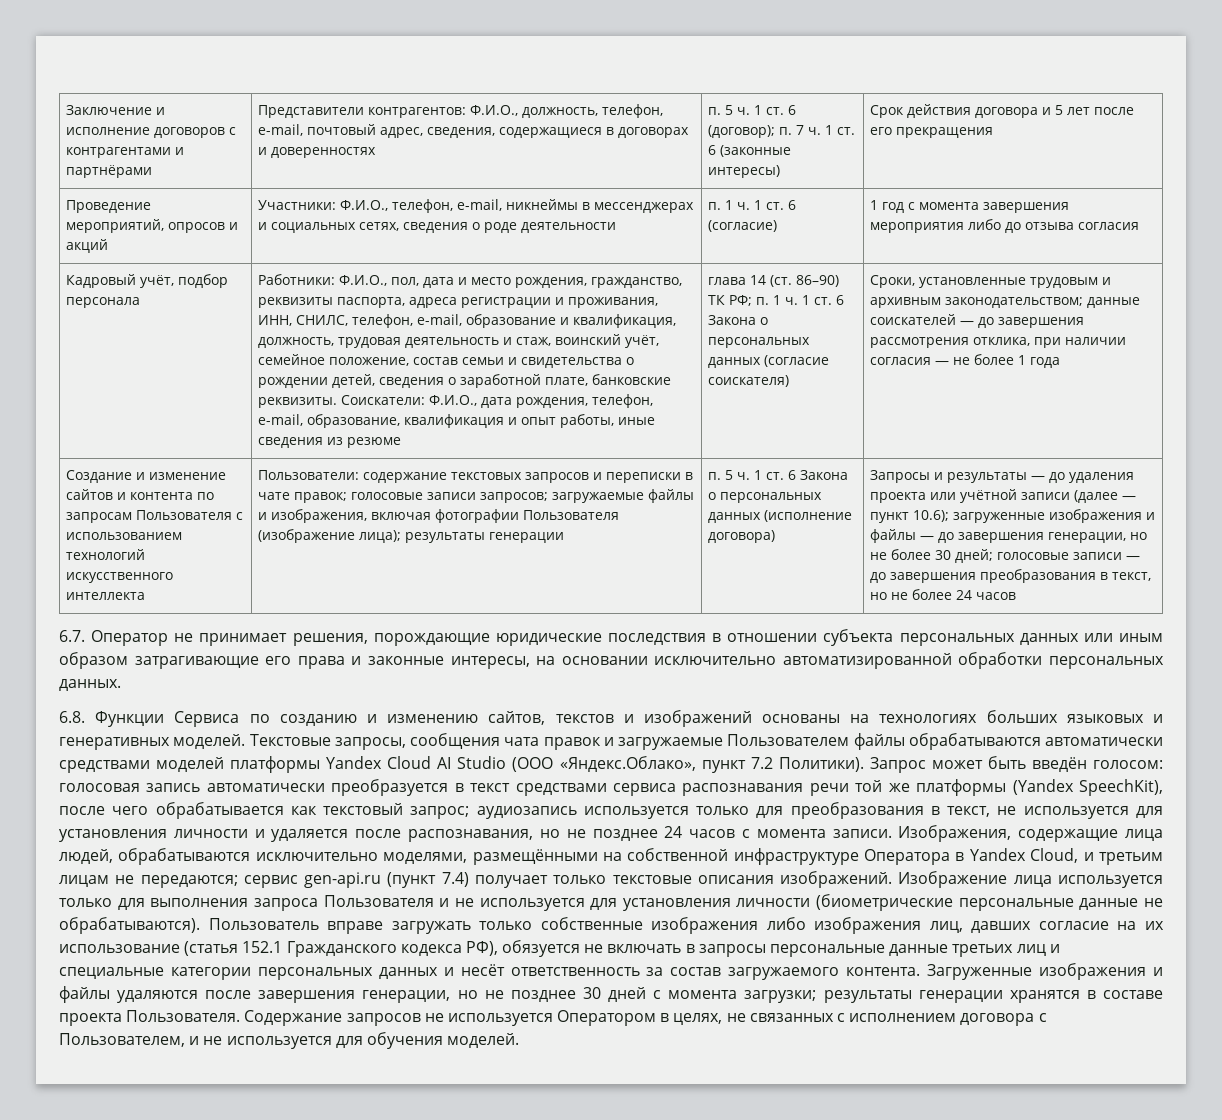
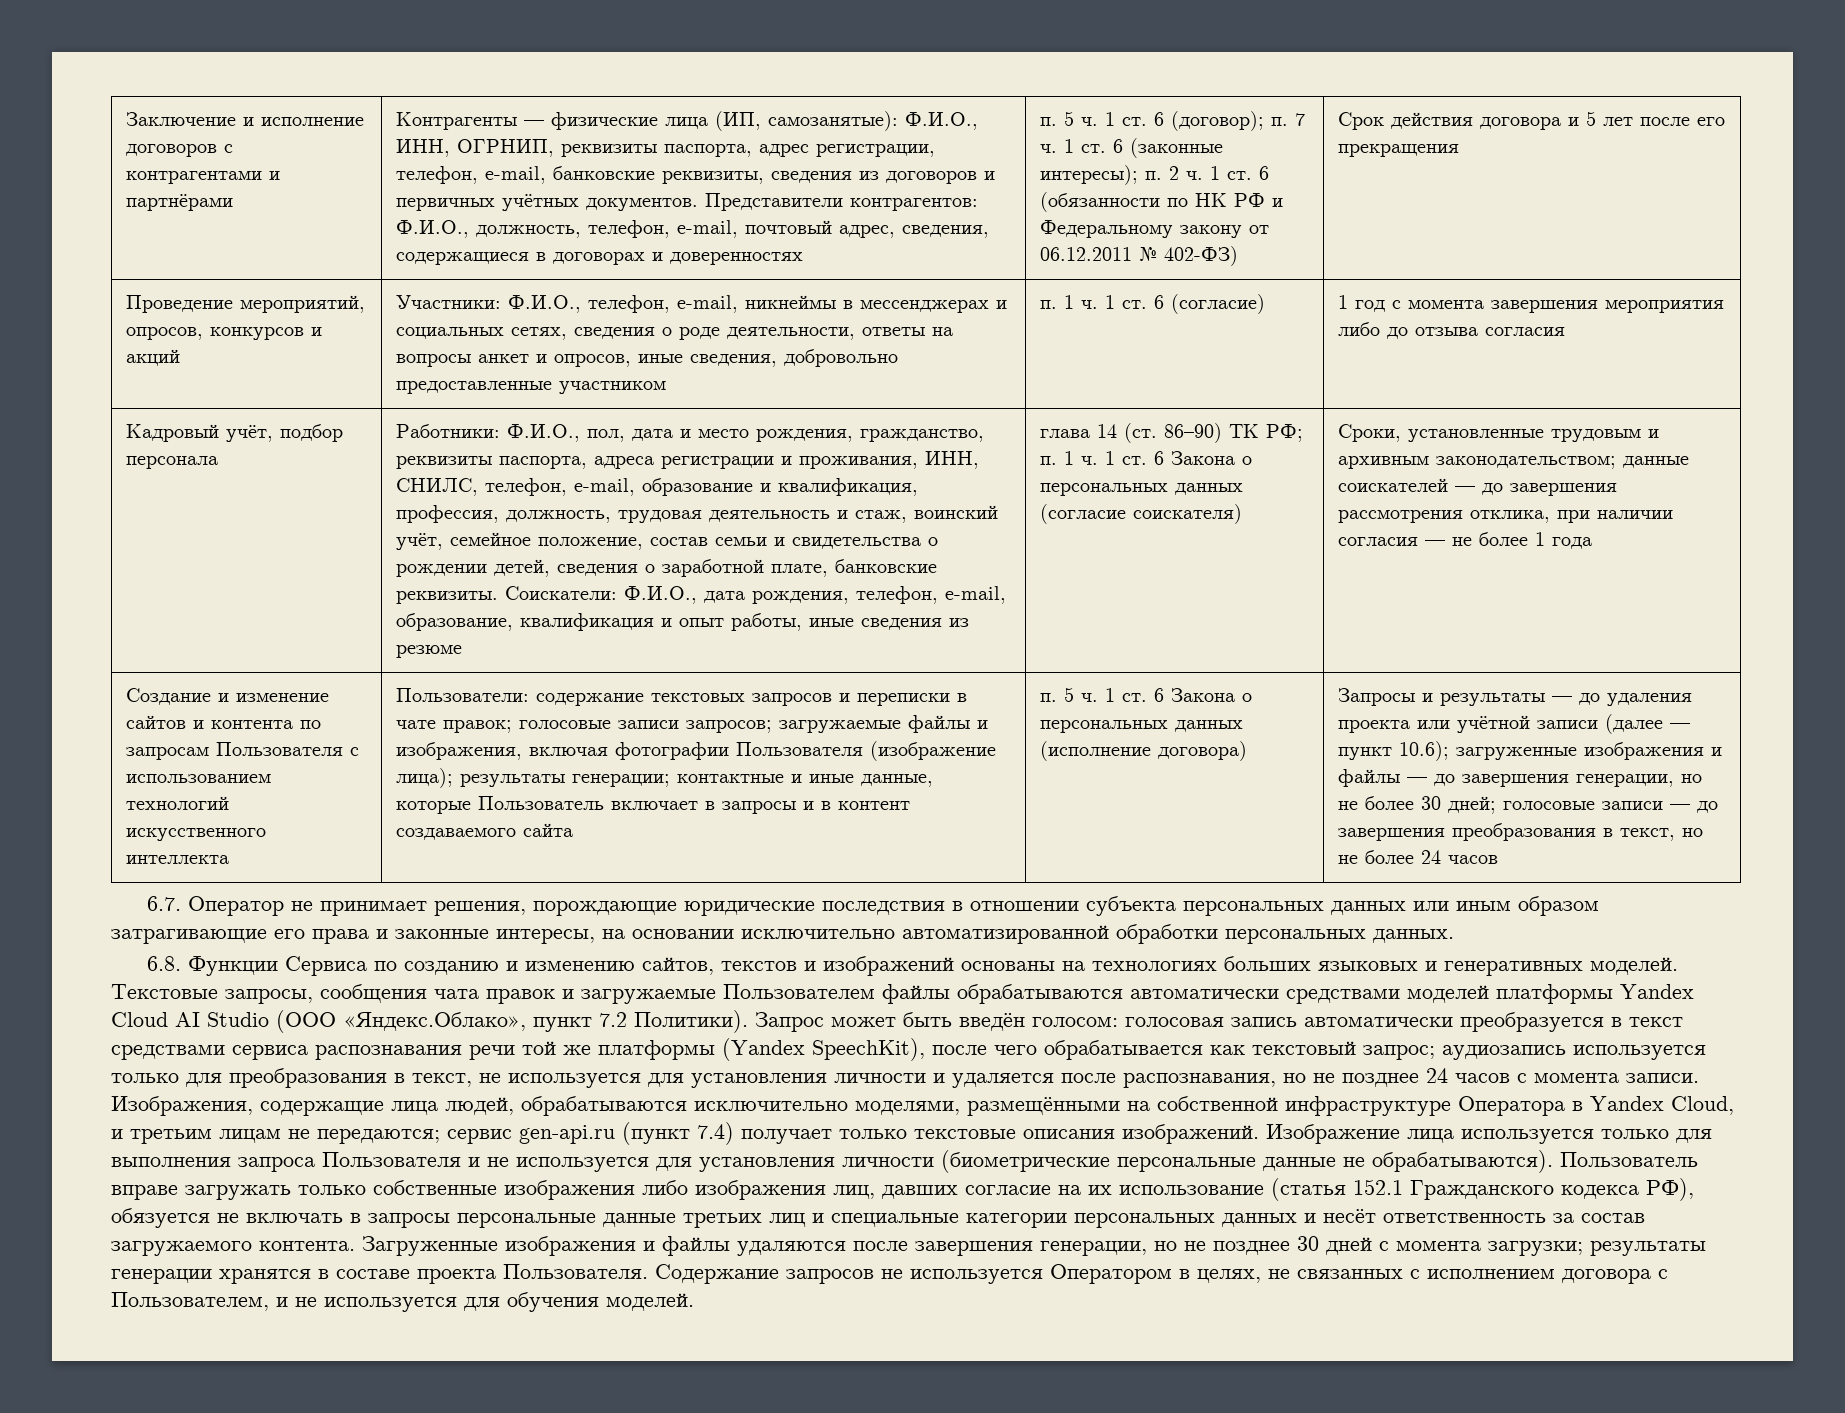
(153, 171) none -> [396,111,979,131] [396,139,936,157] [396,166,996,184] [396,194,699,211] Контрагенты — физические лица (ИП, самозанятые): Ф.И.О., ИНН, ОГРНИП, реквизиты паспорта, адрес регистрации, телефон, e-mail, банковские реквизиты, сведения из договоров и первичных учётных документов.
[708,165,781,178] интересы) -> [1040,165,1270,185] [1040,192,1284,212] [1040,220,1270,238] [1040,246,1239,266] интересы); п. 2 ч. 1 ст. 6 (обязанности по НК РФ и Федеральному закону от 06.12.2011 № 402-ФЗ)
[168,222,226,233] опросов -> [126,327,305,340] опросов, конкурсов
[521,222,617,233] деятельности -> [727,327,954,340] [396,349,899,367] [396,381,667,394] деятельности, ответы на вопросы анкет и опросов, иные сведения, добровольно предоставленные участником
(677, 321) none -> [396,505,500,523] профессия,
[489,532,565,543] генерации -> [572,774,934,787] [396,796,911,814] [396,823,574,840] генерации; контактные и иные данные, которые Пользователь включает в запросы и в контент создаваемого сайта

